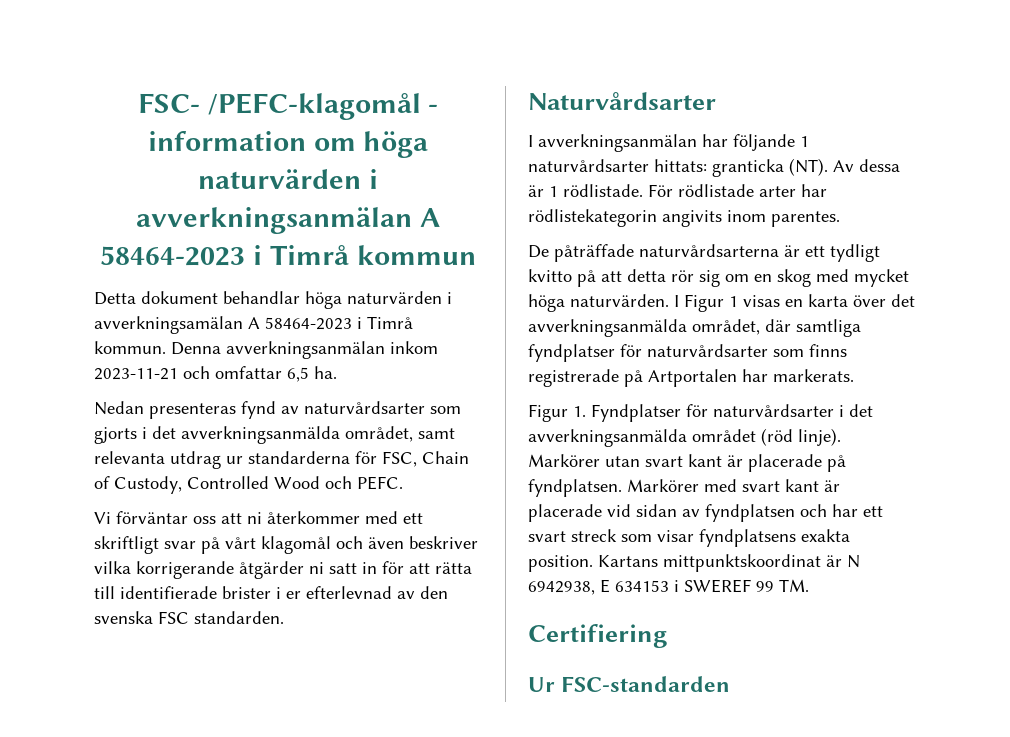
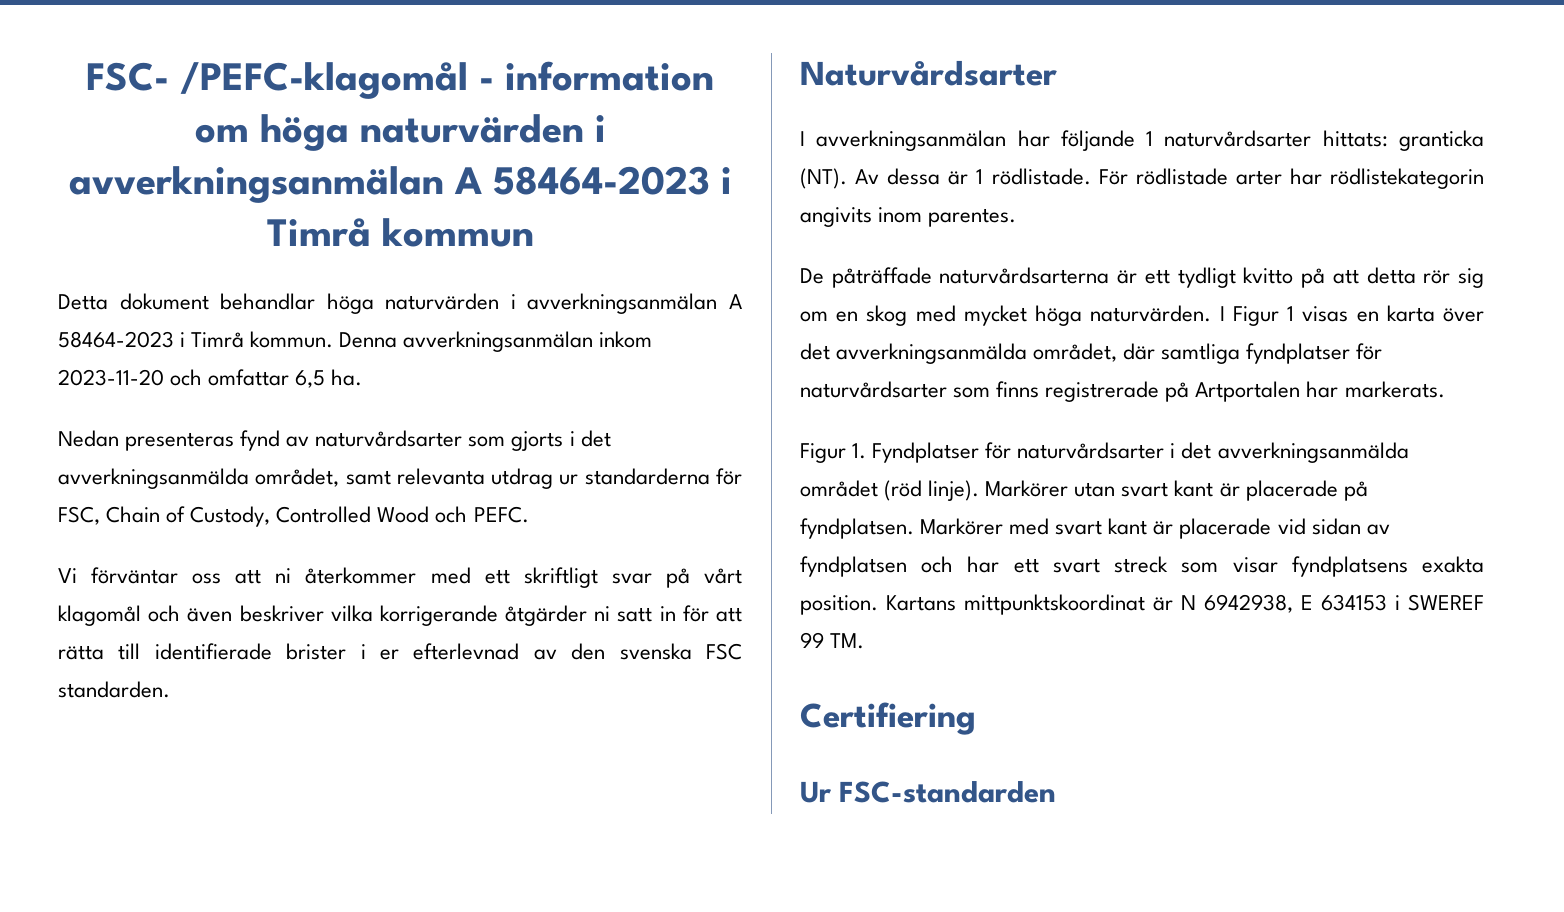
[94,316,243,334] avverkningsamälan -> [527,293,718,314] avverkningsanmälan
[94,368,178,380] 2023-11-21 -> [58,369,164,386] 2023-11-20

